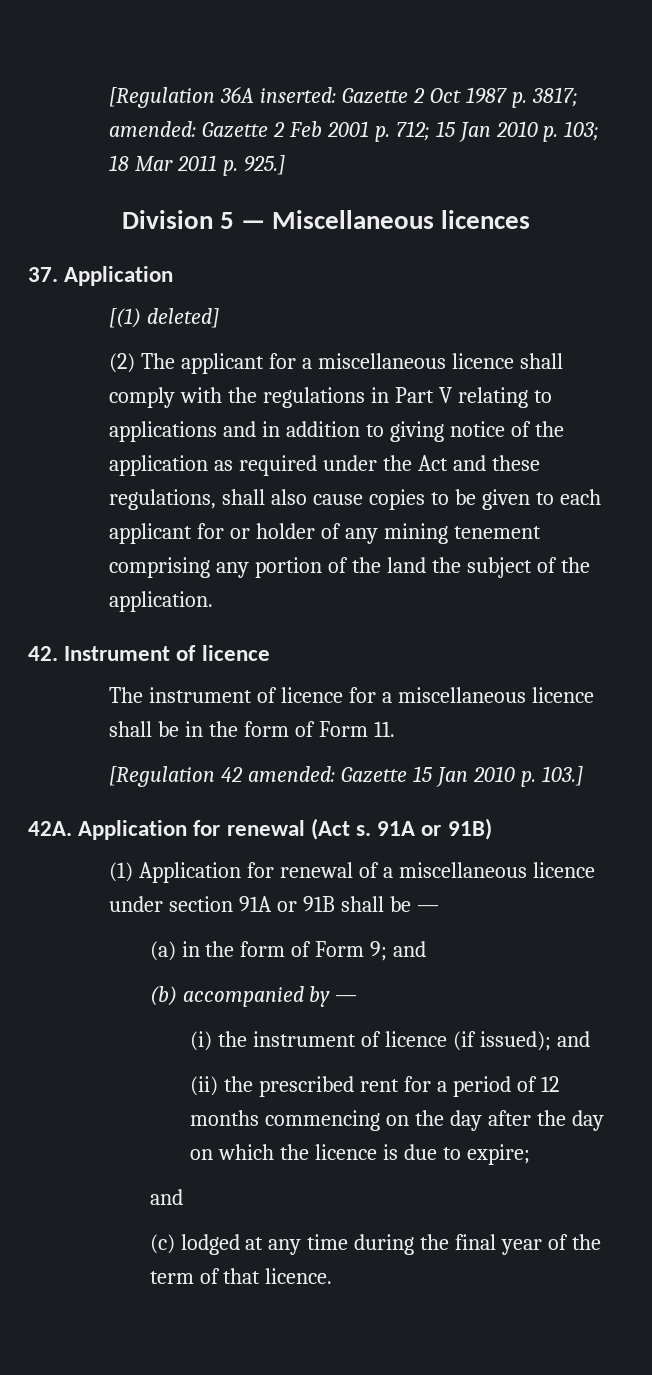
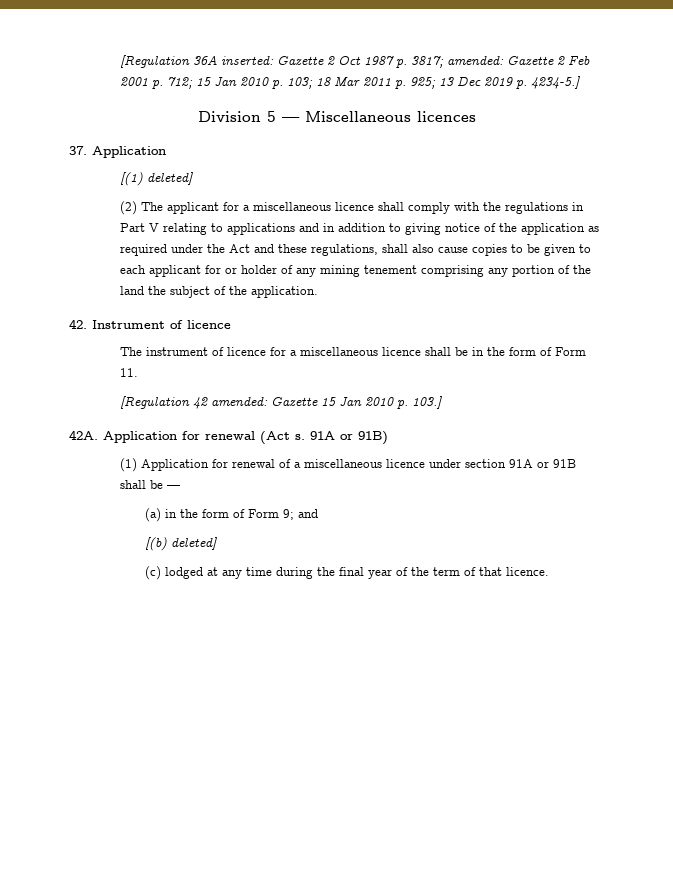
[243,155,285,175] 925.] -> [409,76,580,89] 925; 13 Dec 2019 p. 4234-5.]
[149,986,358,1007] [190,1031,590,1051] [190,1076,559,1097] [190,1110,604,1131] [190,1144,530,1165] [149,1189,183,1205] (b) accompanied by — // (i) the instrument of licence (if issued); and // (ii) the prescribed rent for a period of 12 months commencing on the day after the day on which the licence is due to expire; // and -> [145,537,218,551] [(b) deleted]

